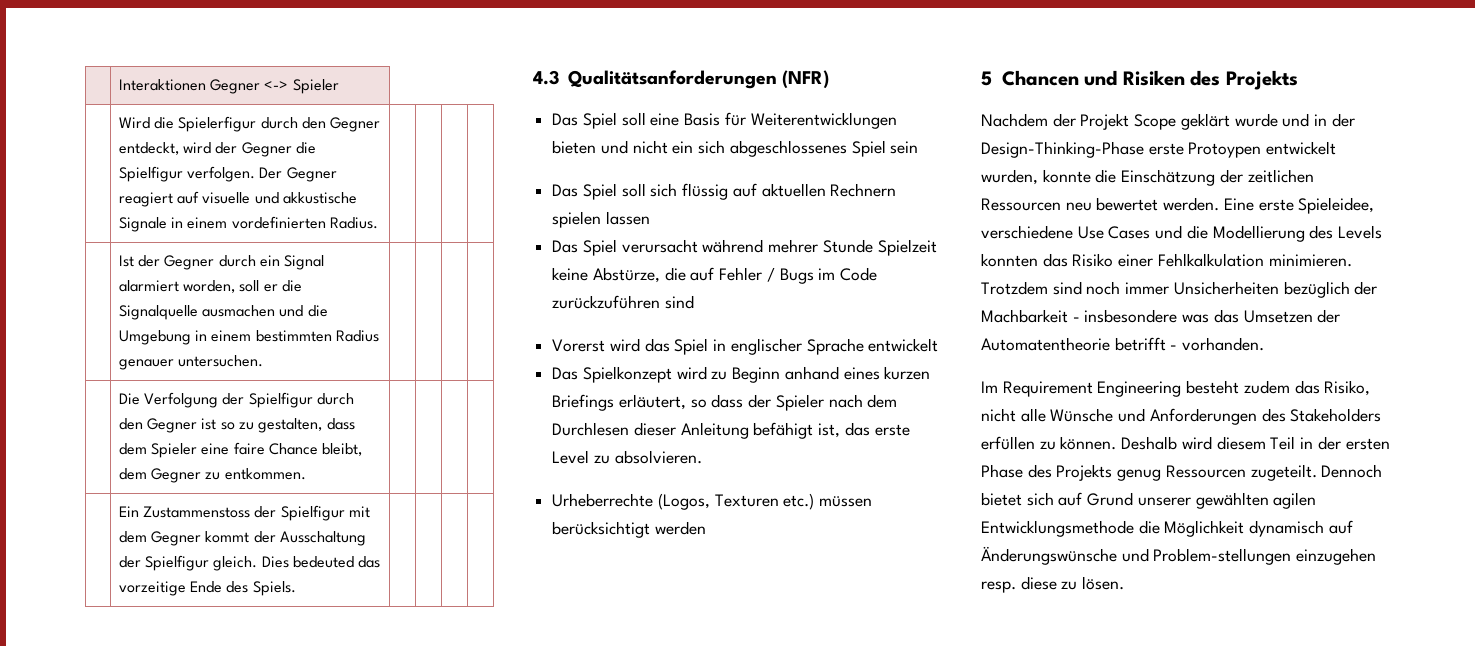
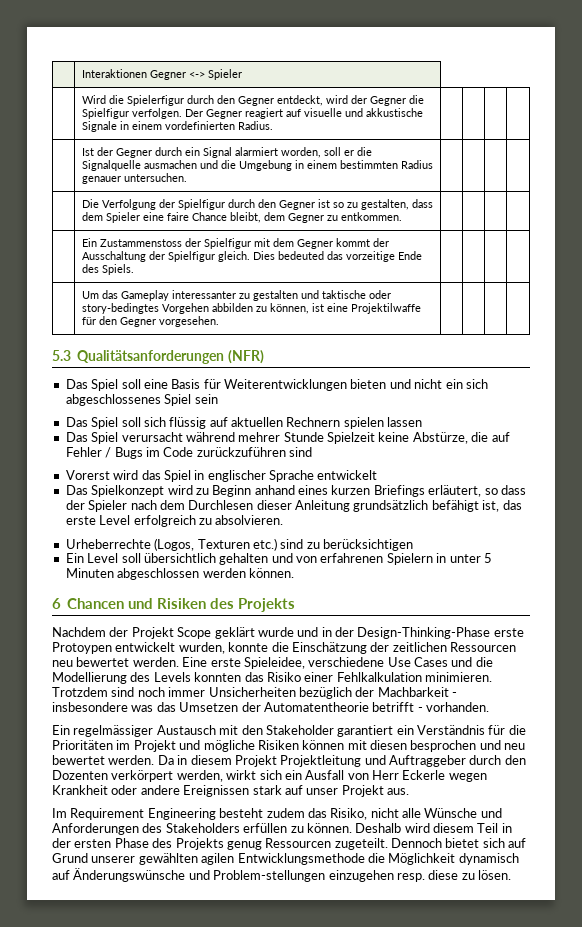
[533,70,559,85] // 4.3 -> [81,290,391,301] [81,303,421,314] [81,316,219,327] [52,350,71,361] // | Um das Gameplay interessanter zu gestalten und taktische oder story-bedingtes Vorgehen abbilden zu können, ist eine Projektilwaffe für den Gegner vorgesehen. | | | | // 5.3
(749, 430) none -> [353,500,429,512] grundsätzlich
(590, 457) none -> [133,515,196,527] erfolgreich
[819,496,873,507] [552,521,651,538] müssen berücksichtigt -> [280,539,413,551] [65,553,492,565] [65,568,200,580] sind zu berücksichtigen // Ein Level soll übersichtlich gehalten und von erfahrenen Spielern in unter 5 Minuten abgeschlossen
[981,71,992,86] // 5 -> [248,568,294,578] [52,598,61,609] können. // 6
(1265, 344) none -> [52,725,526,737] [52,740,526,752] [52,755,526,767] [52,770,487,782] [52,785,409,797] // Ein regelmässiger Austausch mit den Stakeholder garantiert ein Verständnis für die Prioritäten im Projekt und mögliche Risiken können mit diesen besprochen und neu bewertet werden. Da in diesem Projekt Projektleitung und Auftraggeber durch den Dozenten verkörpert werden, wirkt sich ein Ausfall von Herr Eckerle wegen Krankheit oder andere Ereignissen stark auf unser Projekt aus.

